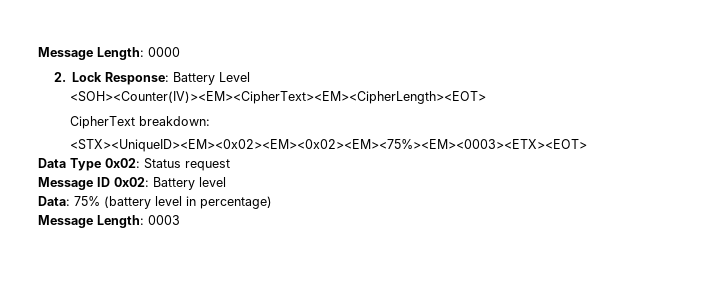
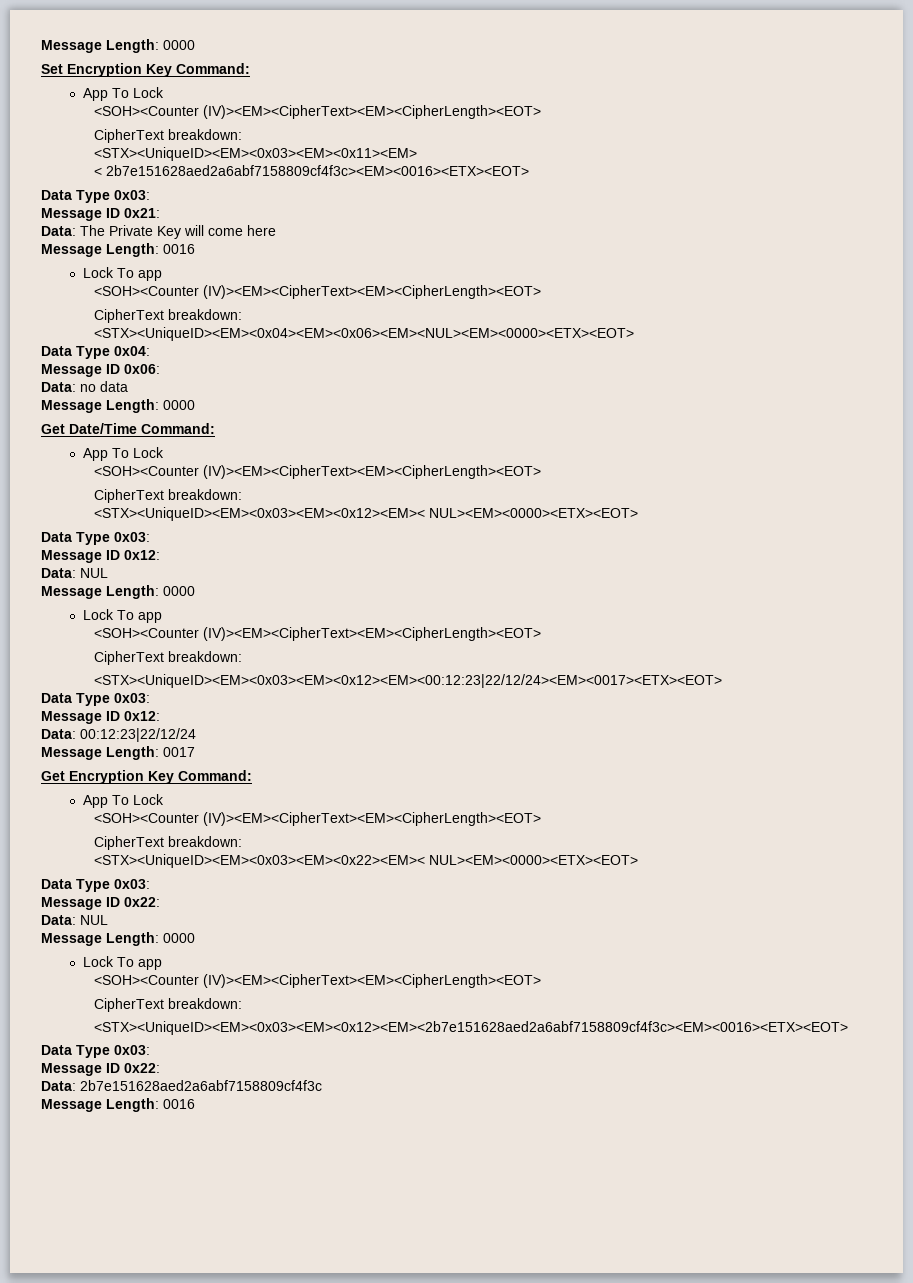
[38,47,180,60] [53,72,251,85] [69,91,486,104] [69,116,210,129] [69,139,587,152] [38,158,230,171] [38,177,226,190] [38,196,272,209] [38,215,180,228] Message Length: 0000 // 2. Lock Response: Battery Level // <SOH><Counter(IV)><EM><CipherText><EM><CipherLength><EOT> // CipherText breakdown: // <STX><UniqueID><EM><0x02><EM><0x02><EM><75%><EM><0003><ETX><EOT> // Data Type 0x02: Status request // Message ID 0x02: Battery level // Data: 75% (battery level in percentage) // Message Length: 0003 -> [41,39,195,53] [41,63,250,77] [83,87,165,101] [94,105,542,119] [94,129,243,143] [94,147,418,161] [94,165,530,176] [41,190,150,203] [41,208,160,221] [41,225,276,239] [41,243,195,257] [83,267,163,281] [94,285,542,299] [94,309,243,323] [94,327,635,341] [41,346,150,359] [41,364,160,377] [41,381,128,392] [41,399,195,413] [41,423,215,434] [83,447,165,461] [94,465,542,479] [94,489,243,503] [94,507,639,521] [41,532,150,545] [41,550,160,563] [41,568,108,578] [41,585,195,599] [83,609,163,623] [94,627,542,641] [94,651,243,665] [94,674,723,688] [41,693,150,706] [41,711,160,724] [41,728,196,742] [41,746,195,760] [41,770,252,784] [83,794,165,808] [94,812,542,826] [94,836,243,850] [94,854,639,868] [41,879,150,892] [41,897,160,910] [41,915,108,925] [41,932,195,946] [83,956,163,970] [94,974,542,988] [94,998,243,1012] [94,1021,849,1035] [41,1045,150,1058] [41,1063,160,1076] [41,1080,322,1091] [41,1098,195,1112] Message Length: 0000 // Set Encryption Key Command: // App To Lock // <SOH><Counter (IV)><EM><CipherText><EM><CipherLength><EOT> // CipherText breakdown: // <STX><UniqueID><EM><0x03><EM><0x11><EM> // < 2b7e151628aed2a6abf7158809cf4f3c><EM><0016><ETX><EOT> // Data Type 0x03: // Message ID 0x21: // Data: The Private Key will come here // Message Length: 0016 // Lock To app // <SOH><Counter (IV)><EM><CipherText><EM><CipherLength><EOT> // CipherText breakdown: // <STX><UniqueID><EM><0x04><EM><0x06><EM><NUL><EM><0000><ETX><EOT> // Data Type 0x04: // Message ID 0x06: // Data: no data // Message Length: 0000 // Get Date/Time Command: // App To Lock // <SOH><Counter (IV)><EM><CipherText><EM><CipherLength><EOT> // CipherText breakdown: // <STX><UniqueID><EM><0x03><EM><0x12><EM>< NUL><EM><0000><ETX><EOT> // Data Type 0x03: // Message ID 0x12: // Data: NUL // Message Length: 0000 // Lock To app // <SOH><Counter (IV)><EM><CipherText><EM><CipherLength><EOT> // CipherText breakdown: // <STX><UniqueID><EM><0x03><EM><0x12><EM><00:12:23|22/12/24><EM><0017><ETX><EOT> // Data Type 0x03: // Message ID 0x12: // Data: 00:12:23|22/12/24 // Message Length: 0017 // Get Encryption Key Command: // App To Lock // <SOH><Counter (IV)><EM><CipherText><EM><CipherLength><EOT> // CipherText breakdown: // <STX><UniqueID><EM><0x03><EM><0x22><EM>< NUL><EM><0000><ETX><EOT> // Data Type 0x03: // Message ID 0x22: // Data: NUL // Message Length: 0000 // Lock To app // <SOH><Counter (IV)><EM><CipherText><EM><CipherLength><EOT> // CipherText breakdown: // <STX><UniqueID><EM><0x03><EM><0x12><EM><2b7e151628aed2a6abf7158809cf4f3c><EM><0016><ETX><EOT> // Data Type 0x03: // Message ID 0x22: // Data: 2b7e151628aed2a6abf7158809cf4f3c // Message Length: 0016

